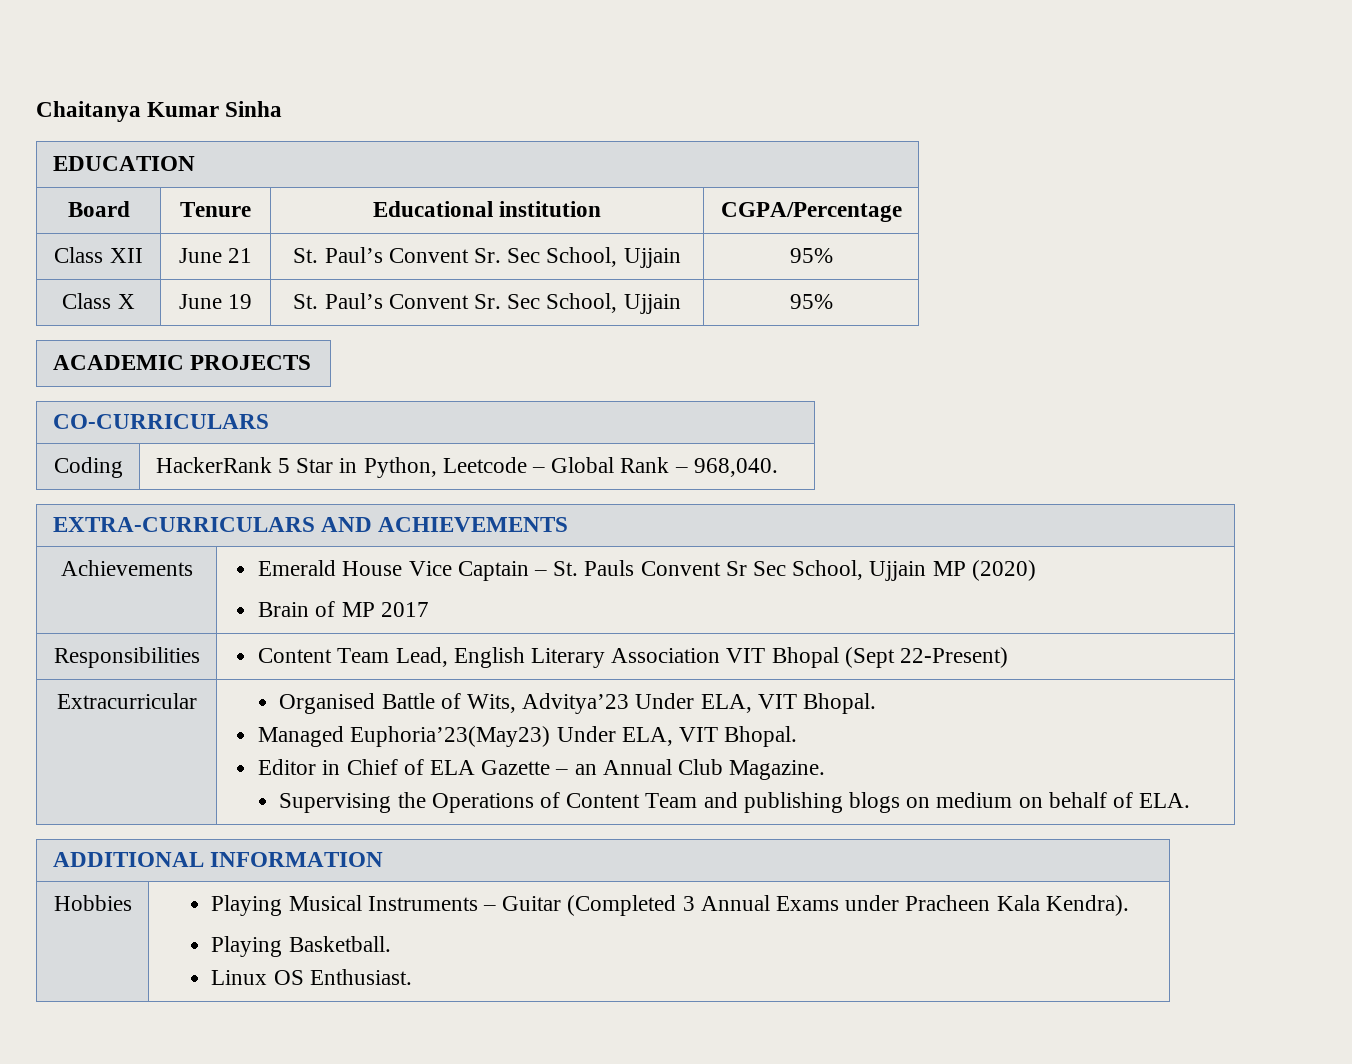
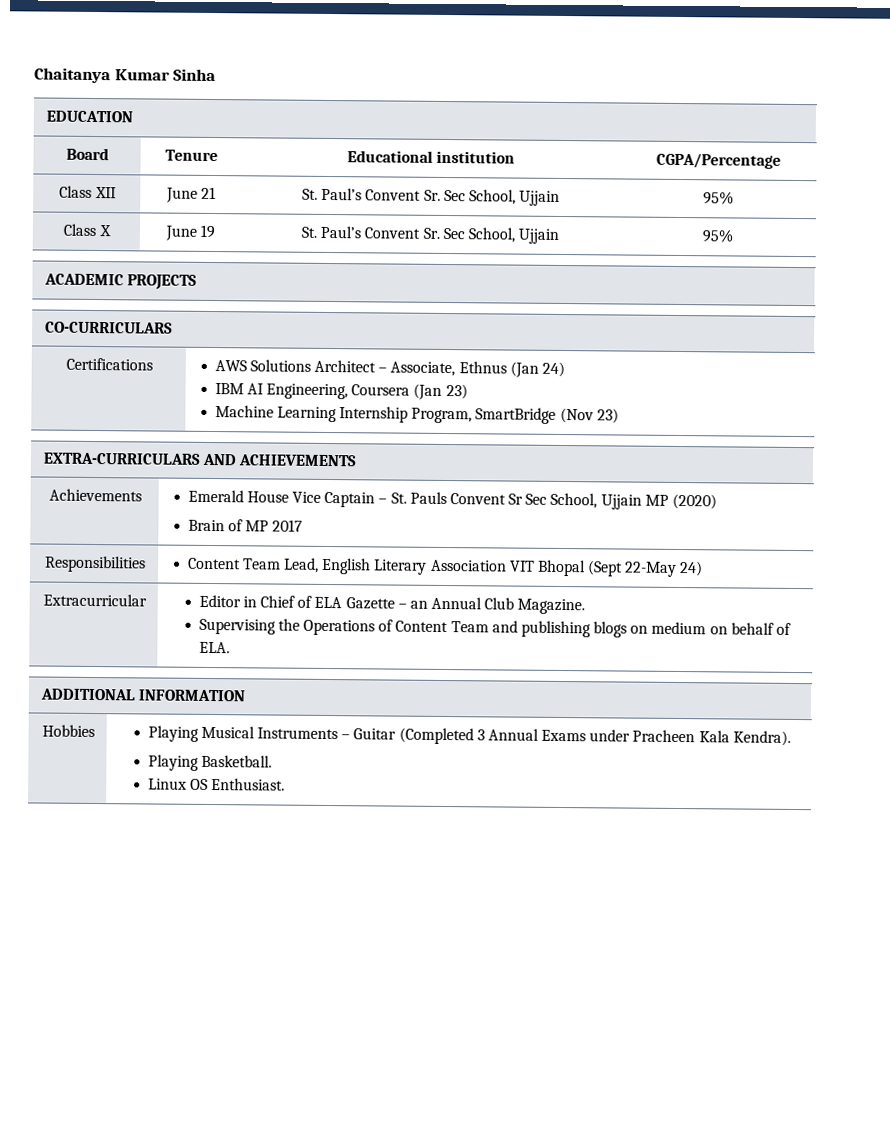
[53,457,123,478] [155,457,778,478] Coding | HackerRank 5 Star in Python, Leetcode – Global Rank – 968,040. -> [65,357,153,371] [214,359,565,378] [214,383,468,400] [214,405,619,424] Certifications | AWS Solutions Architect – Associate, Ethnus (Jan 24) // IBM AI Engineering, Coursera (Jan 23) // Machine Learning Internship Program, SmartBridge (Nov 23)
[899,647,1008,668] 22-Present) -> [624,561,704,577] 22-May 24)
[279,693,876,714] [258,726,798,747] Organised Battle of Wits, Advitya’23 Under ELA, VIT Bhopal. // Managed Euphoria’23(May23) Under ELA, VIT Bhopal. // -> (147, 600) none

